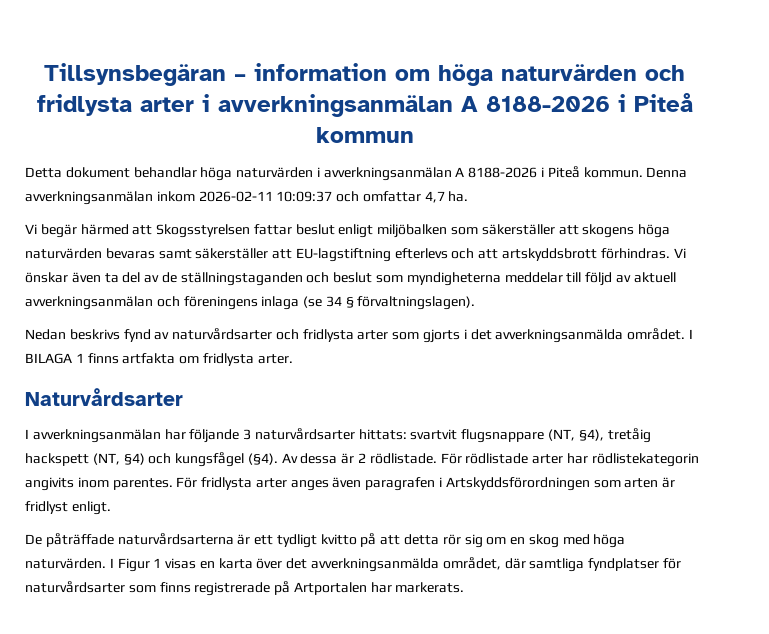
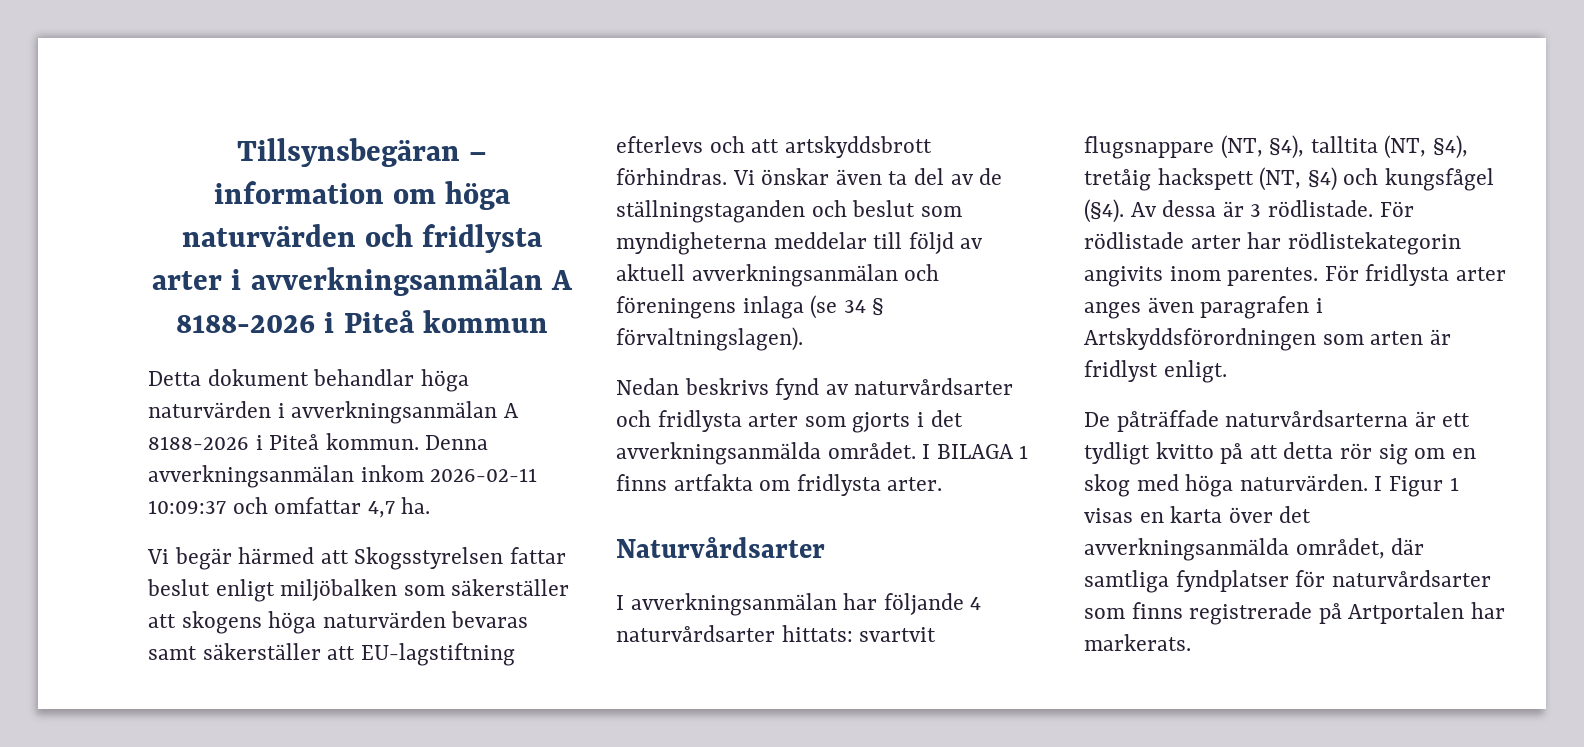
[243,429,252,440] 3 -> [970,597,982,610] 4
(604, 435) none -> [1310,135,1469,159] talltita (NT, §4),
[358,453,367,463] 2 -> [1250,204,1262,217] 3

